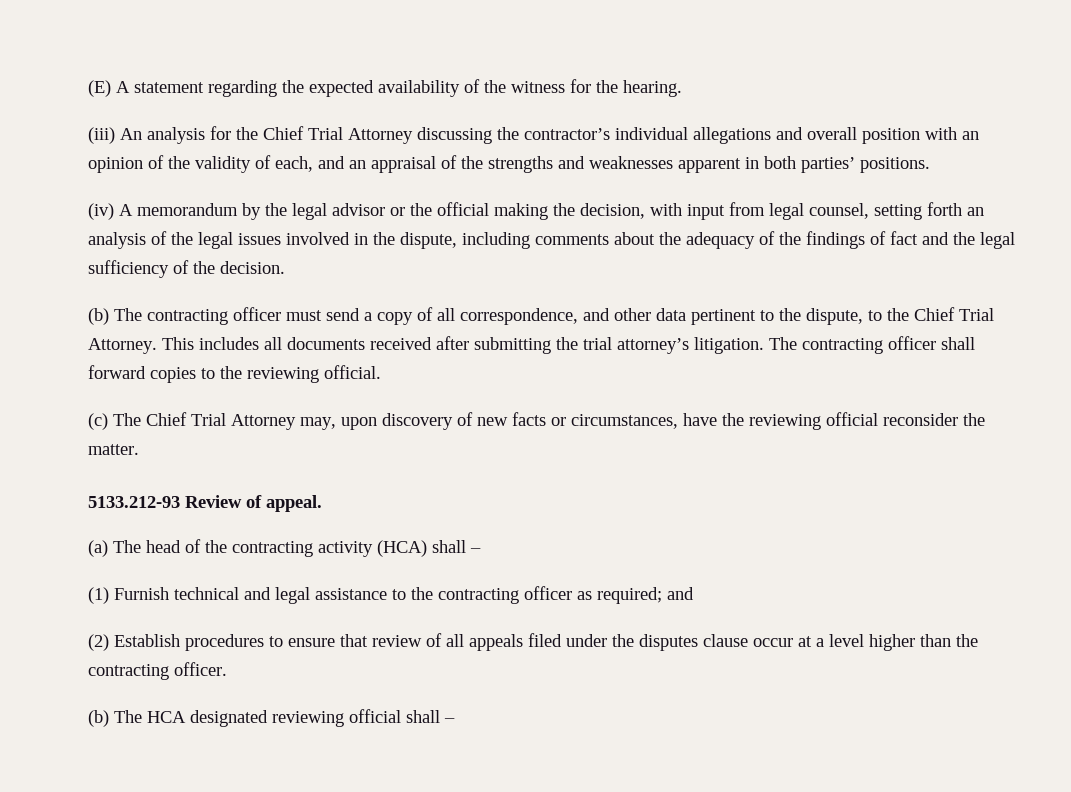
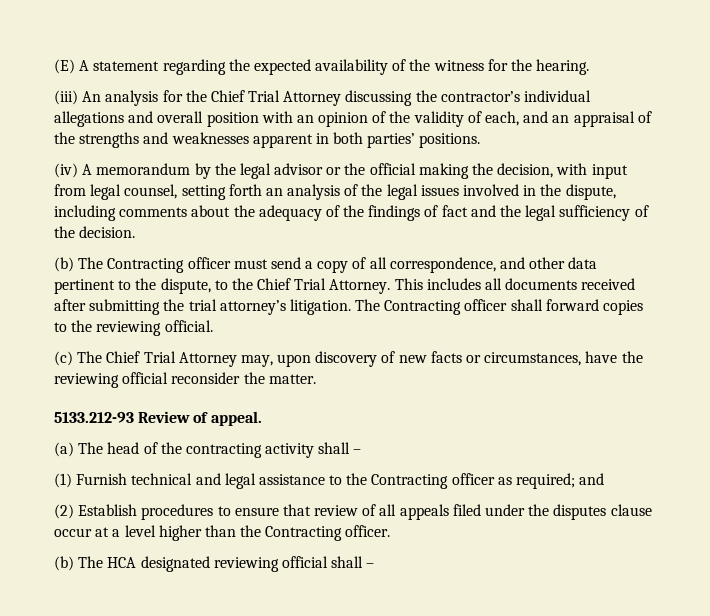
[147,309,228,325] contracting -> [107,258,185,273] Contracting
[802,338,883,354] contracting -> [384,300,462,315] Contracting
[377,540,427,557] (HCA) -> (315, 450) none
[438,588,519,604] contracting -> [371,474,449,489] Contracting
[88,664,169,680] contracting -> [265,526,343,541] Contracting

